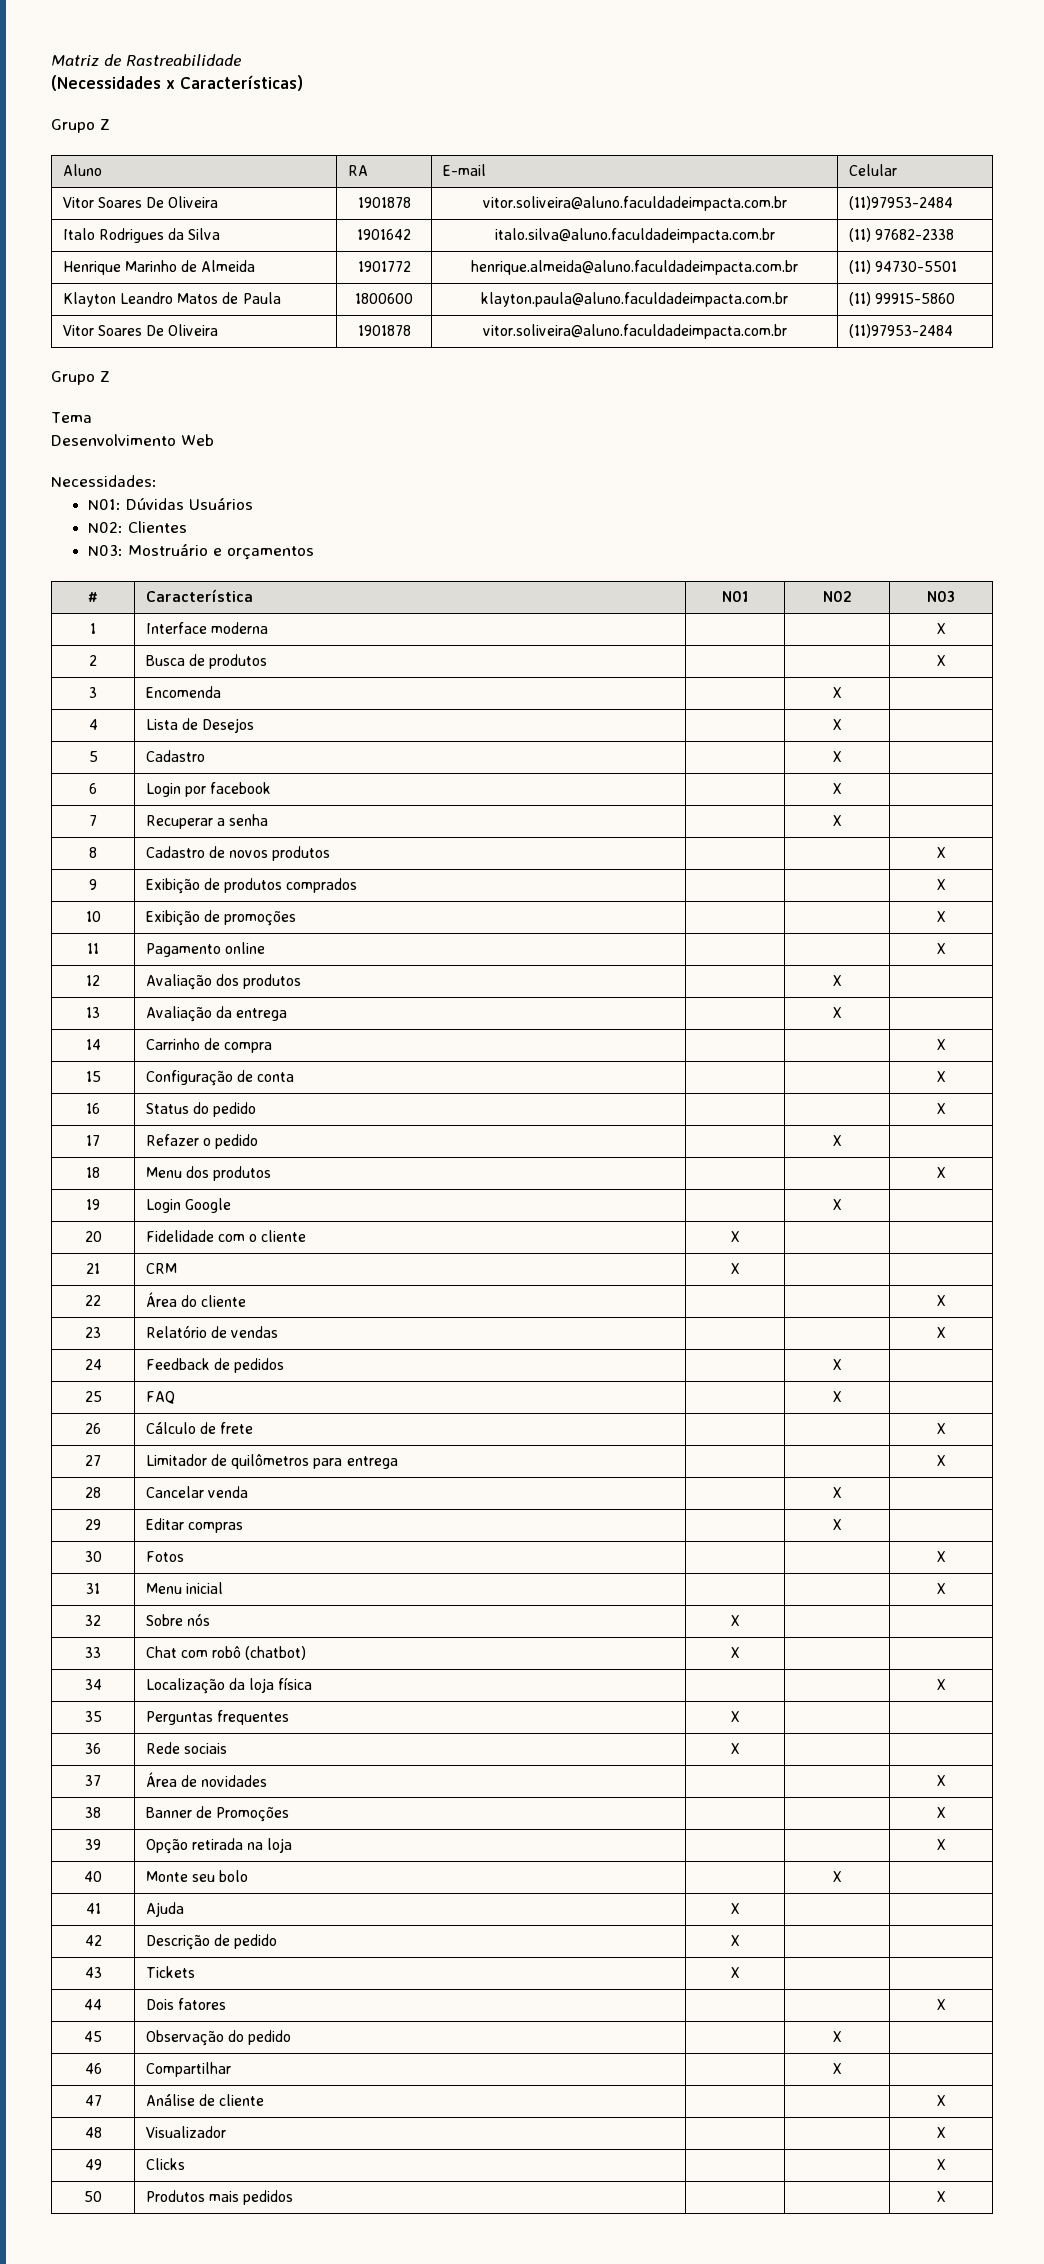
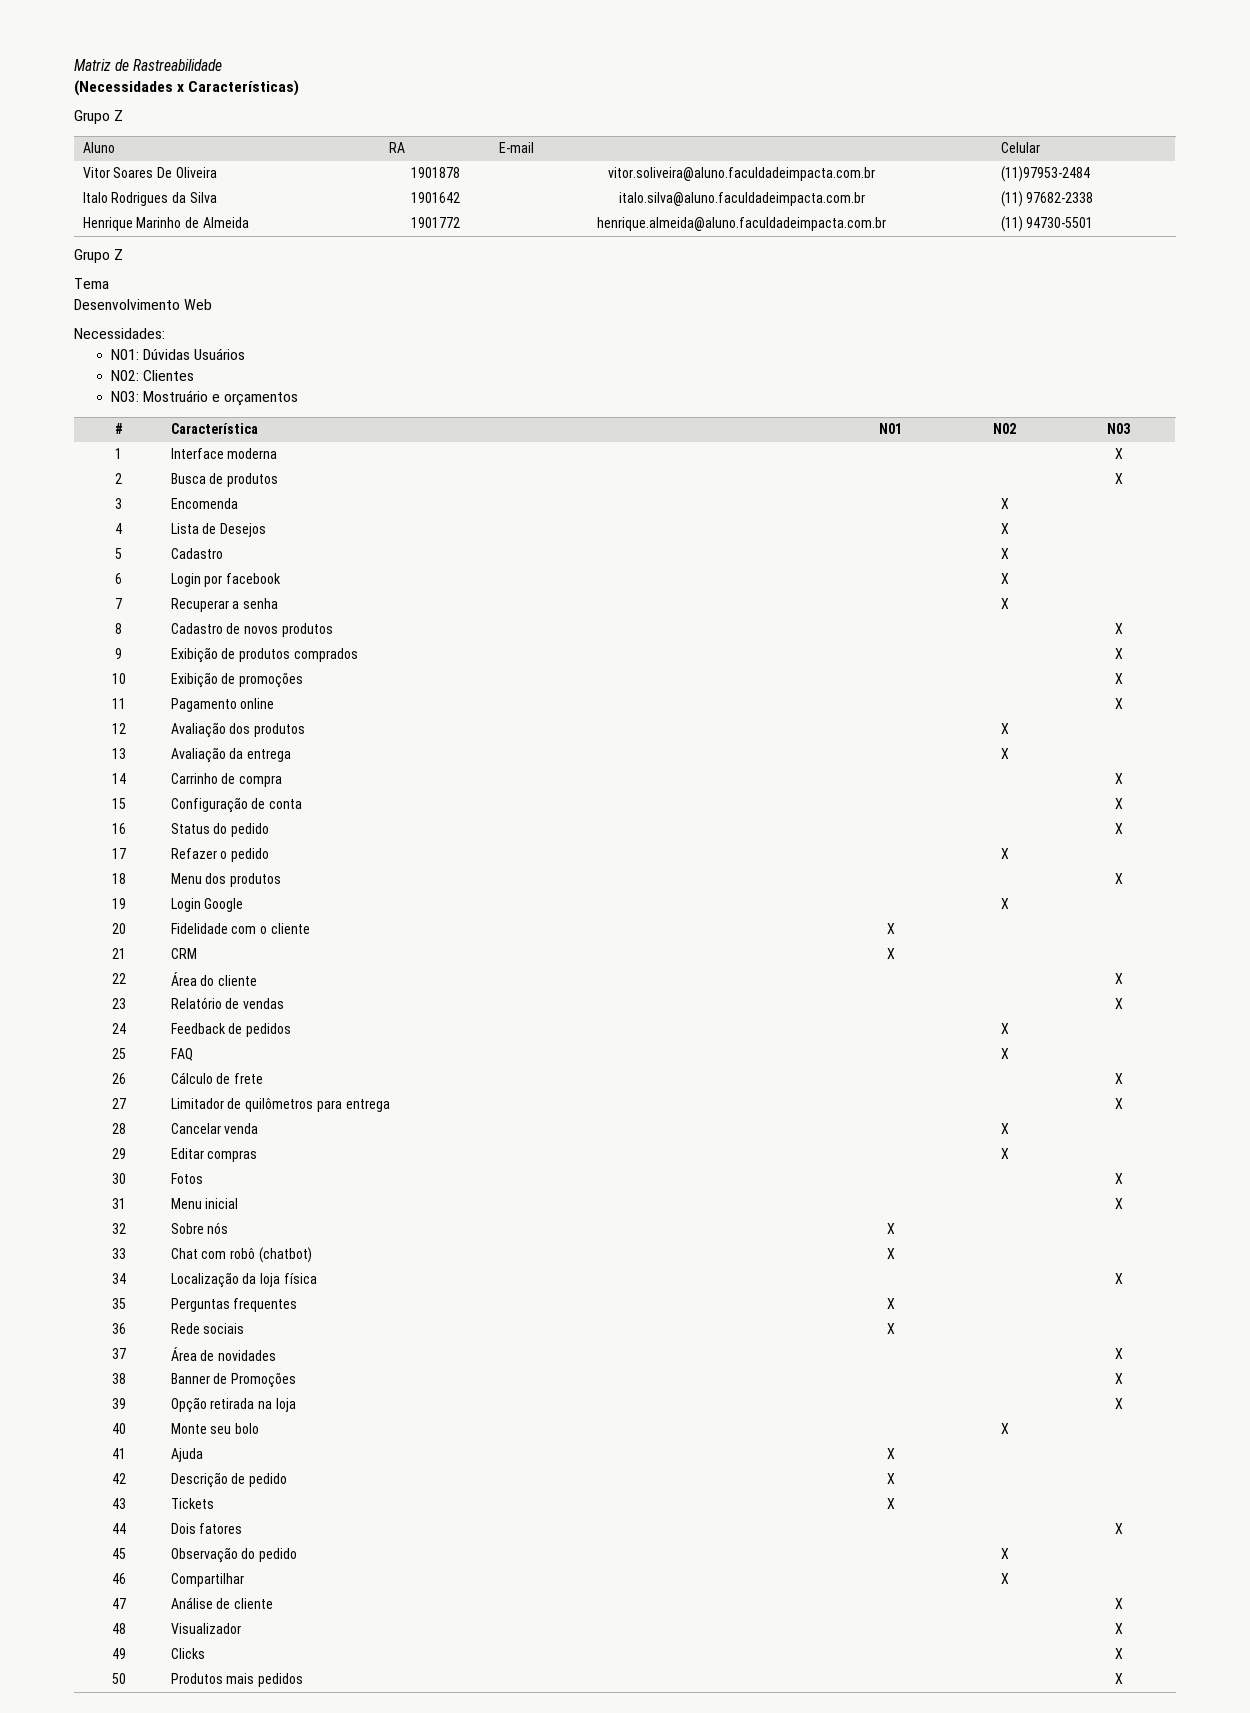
[62,292,281,307] [355,293,413,304] [481,292,788,307] [848,292,955,306] [62,324,219,336] [357,325,411,336] [482,324,787,339] [848,324,953,338] // Klayton Leandro Matos de Paula | 1800600 | klayton.paula@aluno.faculdadeimpacta.com.br | (11) 99915-5860 // Vitor Soares De Oliveira | 1901878 | vitor.soliveira@aluno.faculdadeimpacta.com.br | (11)97953-2484 -> (1094, 222) none

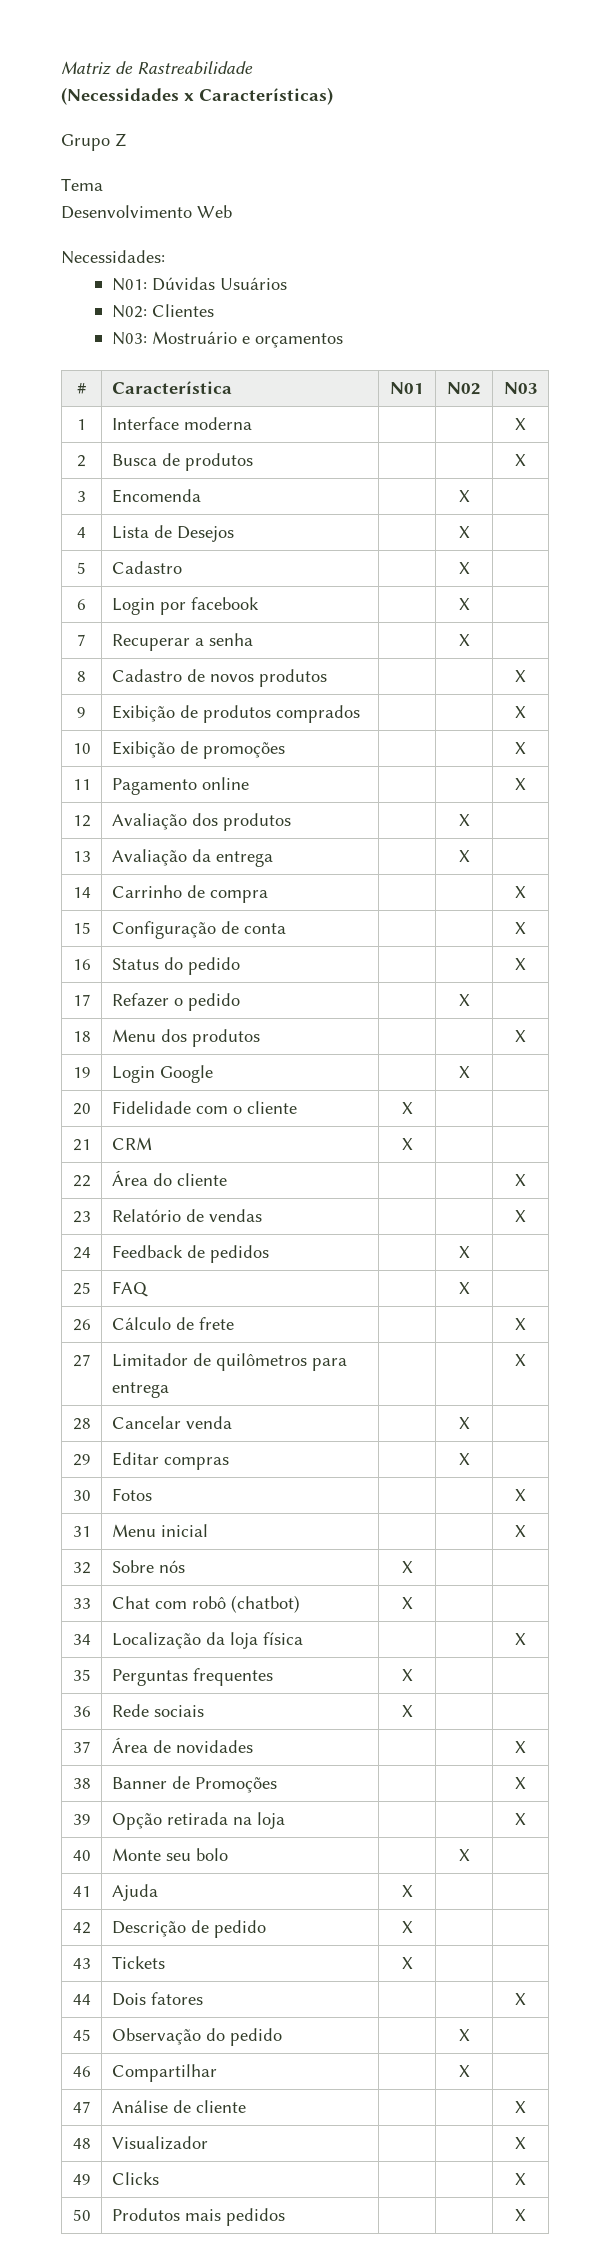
[82,142,115,153] [388,142,405,153] [498,142,534,153] [1000,142,1040,153] [82,167,217,178] [411,167,460,178] [608,167,875,181] [1000,166,1090,182] [82,192,217,206] [411,192,460,203] [618,192,865,206] [1000,191,1094,207] [82,217,249,231] [411,217,460,228] [597,217,886,231] [1000,216,1094,232] [74,249,124,263] // Aluno | RA | E-mail | Celular // Vitor Soares De Oliveira | 1901878 | vitor.soliveira@aluno.faculdadeimpacta.com.br | (11)97953-2484 // Italo Rodrigues da Silva | 1901642 | italo.silva@aluno.faculdadeimpacta.com.br | (11) 97682-2338 // Henrique Marinho de Almeida | 1901772 | henrique.almeida@aluno.faculdadeimpacta.com.br | (11) 94730-5501 // Grupo Z -> (127, 140) none

